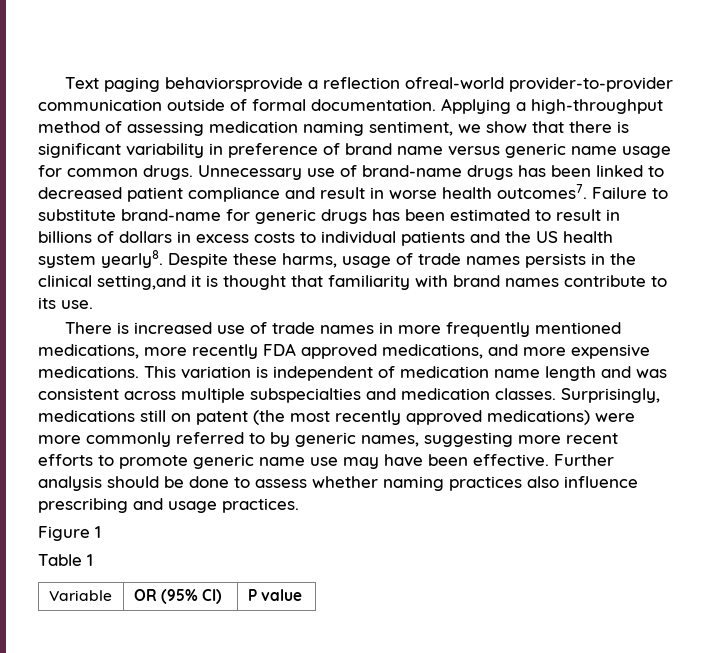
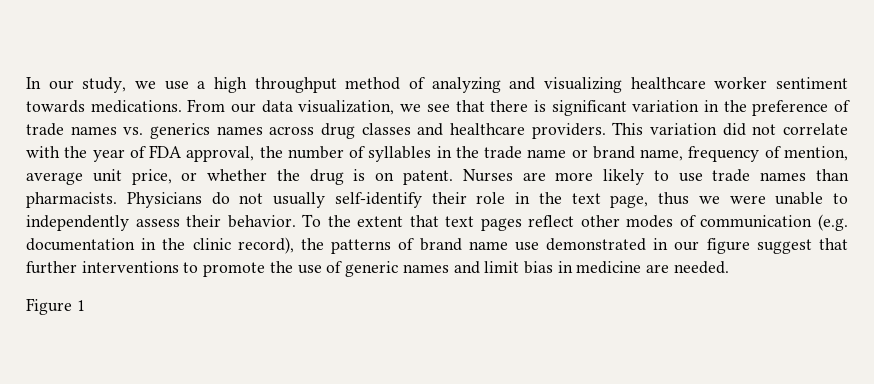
[64,77,673,92] [38,98,663,114] [38,121,629,136] [38,143,671,158] [38,165,664,180] [38,184,668,202] [38,209,620,224] [38,231,613,246] [38,250,636,268] [38,275,667,290] [38,297,93,309] [64,322,621,337] [38,343,650,359] [38,366,667,381] [38,388,660,403] [38,410,635,425] [38,432,618,447] [38,454,614,469] [38,476,638,491] [38,498,299,513] [38,526,101,541] [38,554,93,566] [48,590,112,601] [133,589,223,604] [247,589,303,601] Text paging behaviorsprovide a reflection ofreal-world provider-to-provider communication outside of formal documentation. Applying a high-throughput method of assessing medication naming sentiment, we show that there is significant variability in preference of brand name versus generic name usage for common drugs. Unnecessary use of brand-name drugs has been linked to decreased patient compliance and result in worse health outcomes7. Failure to substitute brand-name for generic drugs has been estimated to result in billions of dollars in excess costs to individual patients and the US health system yearly8. Despite these harms, usage of trade names persists in the clinical setting,and it is thought that familiarity with brand names contribute to its use. // There is increased use of trade names in more frequently mentioned medications, more recently FDA approved medications, and more expensive medications. This variation is independent of medication name length and was consistent across multiple subspecialties and medication classes. Surprisingly, medications still on patent (the most recently approved medications) were more commonly referred to by generic names, suggesting more recent efforts to promote generic name use may have been effective. Further analysis should be done to assess whether naming practices also influence prescribing and usage practices. // Figure 1 // Table 1 // Variable | OR (95% CI) | P value -> [26,77,848,93] [26,99,850,116] [26,122,848,139] [26,145,849,162] [26,169,850,185] [26,192,848,208] [26,214,848,231] [26,237,848,254] [26,261,729,277] [26,298,85,315] In our study, we use a high throughput method of analyzing and visualizing healthcare worker sentiment towards medications. From our data visualization, we see that there is significant variation in the preference of trade names vs. generics names across drug classes and healthcare providers. This variation did not correlate with the year of FDA approval, the number of syllables in the trade name or brand name, frequency of mention, average unit price, or whether the drug is on patent. Nurses are more likely to use trade names than pharmacists. Physicians do not usually self-identify their role in the text page, thus we were unable to independently assess their behavior. To the extent that text pages reflect other modes of communication (e.g. documentation in the clinic record), the patterns of brand name use demonstrated in our figure suggest that further interventions to promote the use of generic names and limit bias in medicine are needed. // Figure 1

